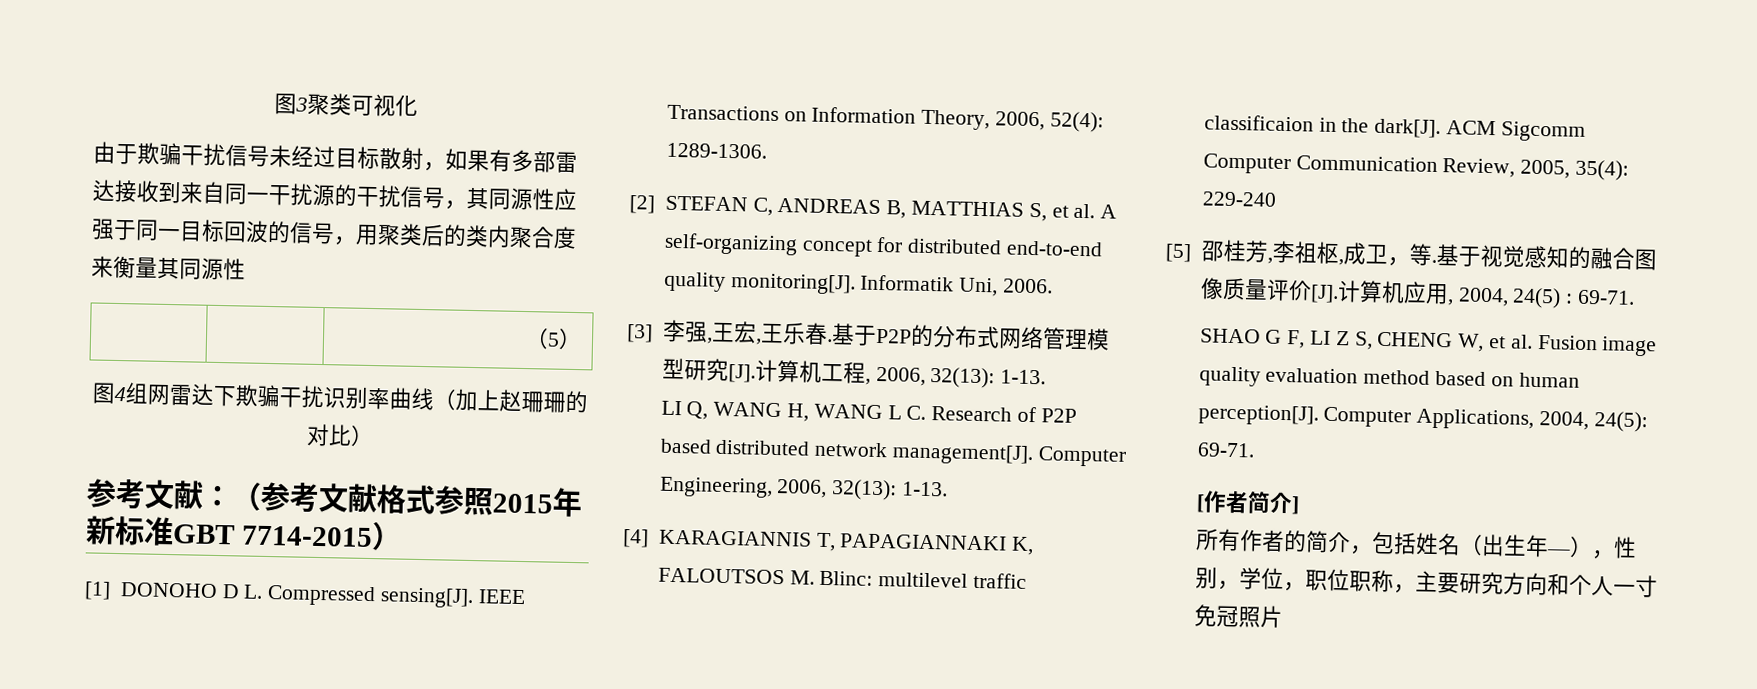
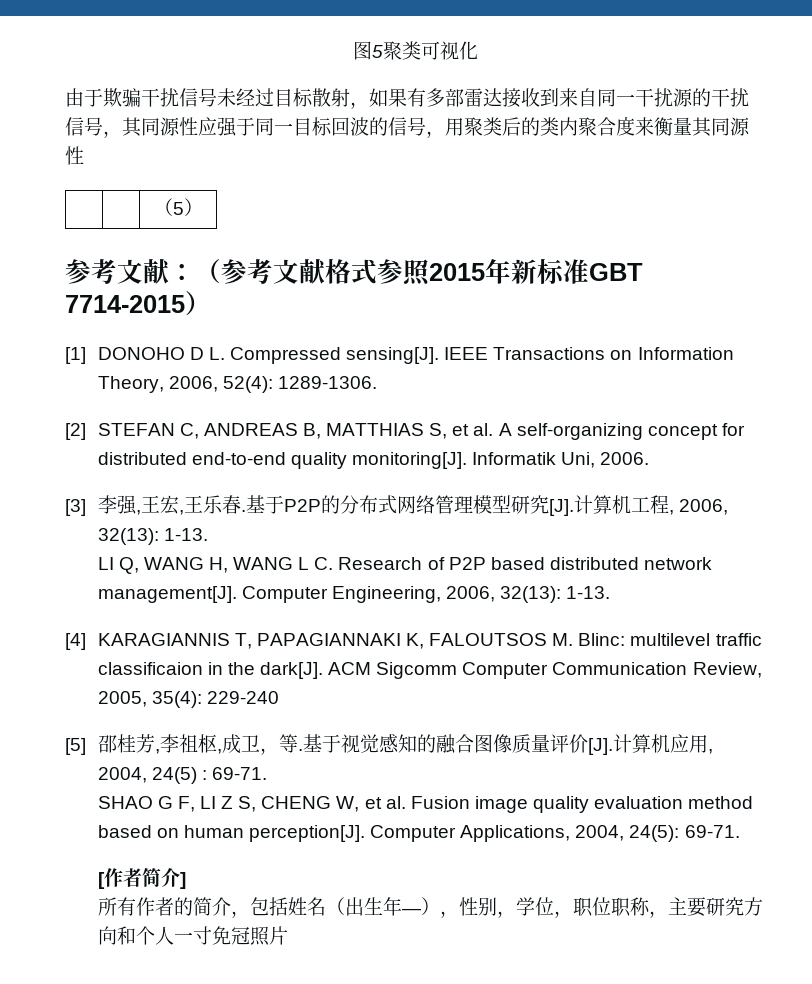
[274,93,308,115] 图3 -> [352,41,383,60] 图5
[92,382,589,414] [305,423,374,448] // 图4组网雷达下欺骗干扰识别率曲线（加上赵珊珊的对比） -> (204, 207) none

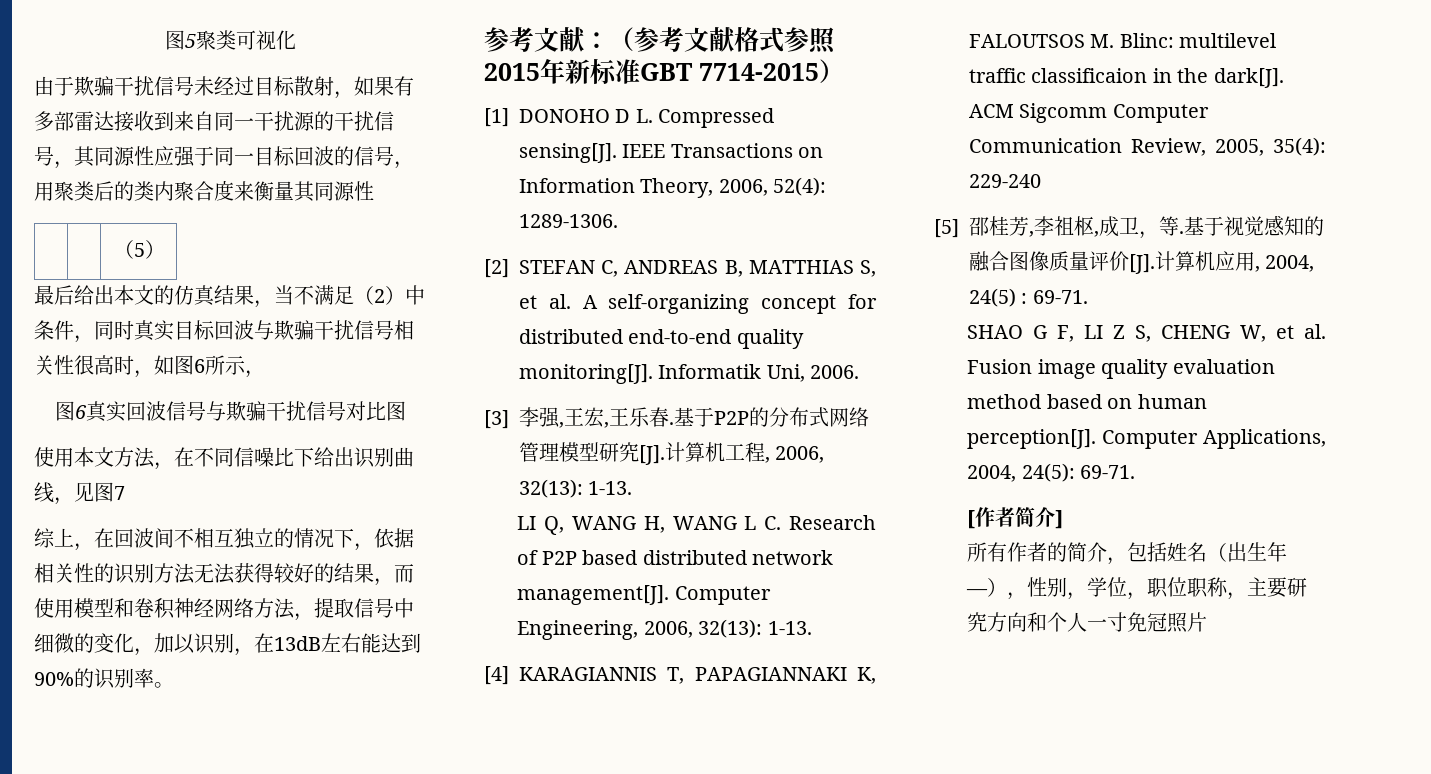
(204, 207) none -> [34,285,425,308] [34,320,414,343] [34,355,265,378] [54,401,406,422] [34,447,414,470] [34,482,125,505] [34,528,414,551] [34,563,414,586] [34,598,414,621] [34,633,421,656] [34,668,174,689] // 最后给出本文的仿真结果，当不满足（2）中条件，同时真实目标回波与欺骗干扰信号相关性很高时，如图6所示， // 图6真实回波信号与欺骗干扰信号对比图 // 使用本文方法，在不同信噪比下给出识别曲线，见图7 // 综上，在回波间不相互独立的情况下，依据相关性的识别方法无法获得较好的结果，而使用模型和卷积神经网络方法，提取信号中细微的变化，加以识别，在13dB左右能达到90%的识别率。

